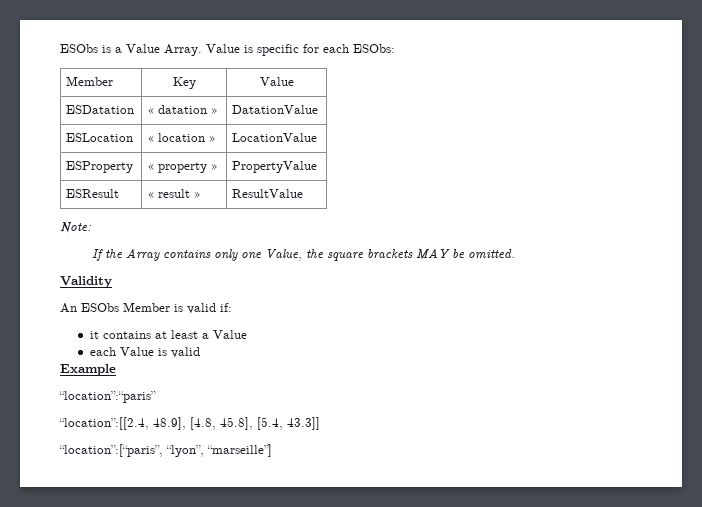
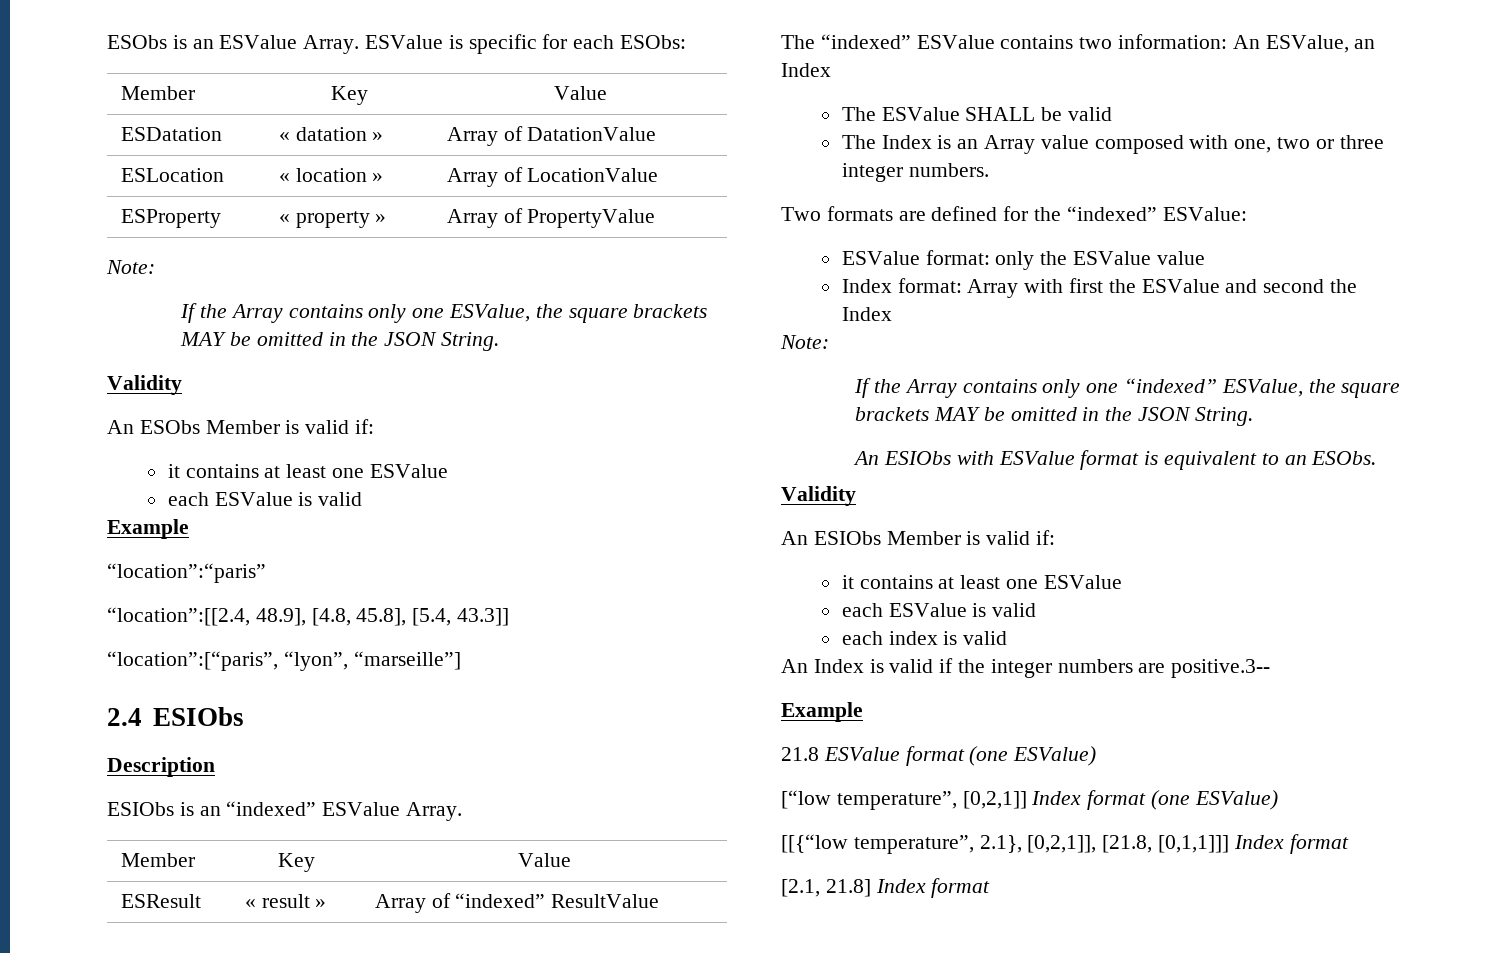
[115,44,240,56] a Value Array. Value -> [192,35,444,54] an ESValue Array. ESValue
(219, 110) none -> [446,126,523,146] Array of
(217, 138) none -> [446,167,523,187] Array of
(219, 166) none -> [446,208,523,228] Array of
[66,189,120,198] [147,189,202,198] [232,189,304,198] [60,222,91,234] [91,248,515,261] // ESResult | « result » | ResultValue // Note: // If the Array contains only one Value, the square brackets MAY be omitted. -> [106,260,155,274] [180,303,708,323] [180,332,499,351] // Note: // If the Array contains only one ESValue, the square brackets MAY be omitted in the JSON String.
[202,330,248,339] [90,347,155,356] a Value // each Value -> [331,464,448,478] [167,492,293,506] one ESValue // each ESValue
(272, 450) none -> [107,707,244,726] [107,757,215,777] [107,801,463,821] [120,853,195,867] [278,853,315,872] [517,853,571,867] [120,894,201,908] [244,894,327,908] [374,893,660,913] [781,34,1376,53] [781,63,831,77] [841,107,1112,121] [841,135,1384,154] [841,163,989,182] [781,206,1247,221] [841,250,1205,270] [841,278,1357,298] [841,307,892,321] [780,335,829,349] [854,378,1401,398] [855,407,1253,426] [853,450,1377,470] [781,486,856,506] [781,530,1056,545] [841,575,1122,589] [841,603,1037,617] [841,631,1008,645] [781,658,1271,678] [781,702,863,722] [781,746,1097,766] [781,790,1278,810] [781,834,1349,854] [781,878,991,898] // 2.4 ESIObs // Description // ESIObs is an “indexed” ESValue Array. // Member | Key | Value // ESResult | « result » | Array of “indexed” ResultValue // The “indexed” ESValue contains two information: An ESValue, an Index // The ESValue SHALL be valid // The Index is an Array value composed with one, two or three integer numbers. // Two formats are defined for the “indexed” ESValue: // ESValue format: only the ESValue value // Index format: Array with first the ESValue and second the Index // Note: // If the Array contains only one “indexed” ESValue, the square brackets MAY be omitted in the JSON String. // An ESIObs with ESValue format is equivalent to an ESObs. // Validity // An ESIObs Member is valid if: // it contains at least one ESValue // each ESValue is valid // each index is valid // An Index is valid if the integer numbers are positive.3-- // Example // 21.8 ESValue format (one ESValue) // [“low temperature”, [0,2,1]] Index format (one ESValue) // [[{“low temperature”, 2.1}, [0,2,1]], [21.8, [0,1,1]]] Index format // [2.1, 21.8] Index format

